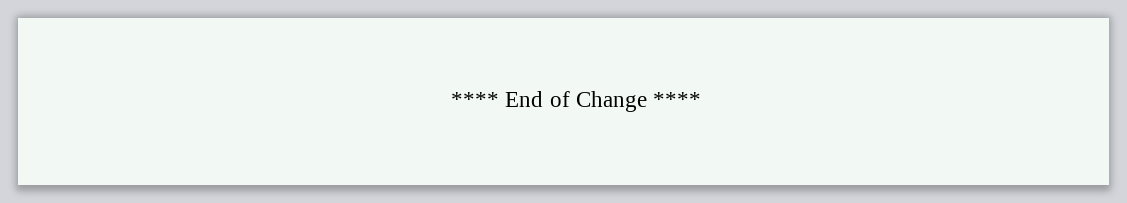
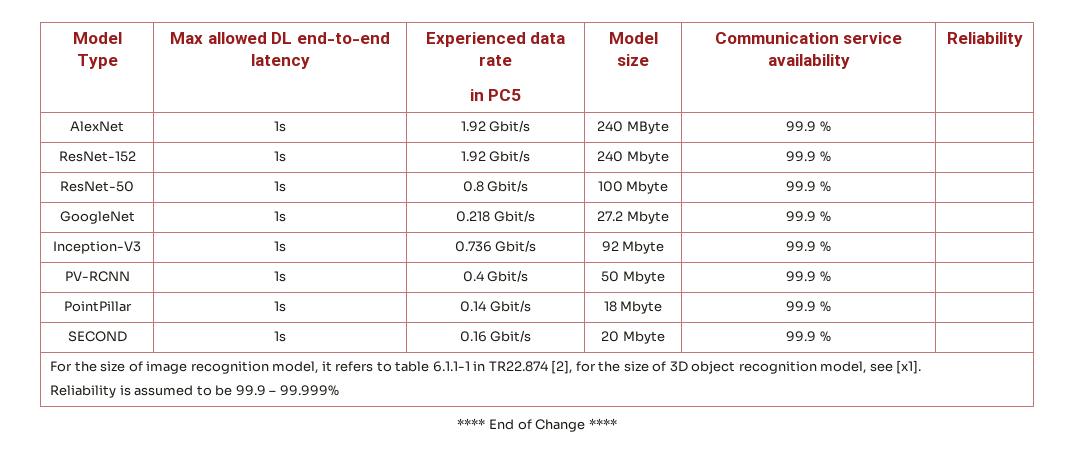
(451, 99) none -> [72,32,122,44] [76,54,118,69] [170,32,390,44] [250,54,310,69] [425,32,566,47] [479,55,512,66] [469,89,522,101] [608,32,658,44] [617,54,649,66] [714,32,903,44] [767,54,850,69] [946,32,1023,47] [70,121,124,132] [274,121,286,132] [460,120,531,132] [597,121,669,134] [786,121,831,132] [58,151,136,162] [274,151,286,162] [460,150,531,162] [597,151,669,164] [786,151,831,162] [60,181,134,192] [274,181,286,192] [462,180,529,192] [597,181,669,194] [786,181,831,192] [59,211,135,224] [274,211,286,222] [456,210,535,222] [597,211,669,224] [786,211,831,222] [53,241,141,254] [274,241,286,252] [454,240,537,252] [601,241,665,254] [786,241,831,252] [64,271,130,282] [274,271,286,282] [462,270,529,282] [601,271,665,284] [786,271,831,282] [63,301,132,312] [274,301,286,312] [460,300,531,312] [603,301,663,314] [786,301,831,312] [67,331,127,342] [274,331,286,342] [459,330,532,342] [601,331,665,344] [786,331,831,342] [50,360,922,374] [50,385,339,398] Model Type | Max allowed DL end-to-end latency | Experienced data rate // in PC5 | Model size | Communication service availability | Reliability // AlexNet | 1s | 1.92 Gbit/s | 240 MByte | 99.9 % | // ResNet-152 | 1s | 1.92 Gbit/s | 240 Mbyte | 99.9 % | // ResNet-50 | 1s | 0.8 Gbit/s | 100 Mbyte | 99.9 % | // GoogleNet | 1s | 0.218 Gbit/s | 27.2 Mbyte | 99.9 % | // Inception-V3 | 1s | 0.736 Gbit/s | 92 Mbyte | 99.9 % | // PV-RCNN | 1s | 0.4 Gbit/s | 50 Mbyte | 99.9 % | // PointPillar | 1s | 0.14 Gbit/s | 18 Mbyte | 99.9 % | // SECOND | 1s | 0.16 Gbit/s | 20 Mbyte | 99.9 % | // For the size of image recognition model, it refers to table 6.1.1-1 in TR22.874 [2], for the size of 3D object recognition model, see [x1]. // Reliability is assumed to be 99.9 – 99.999% //

